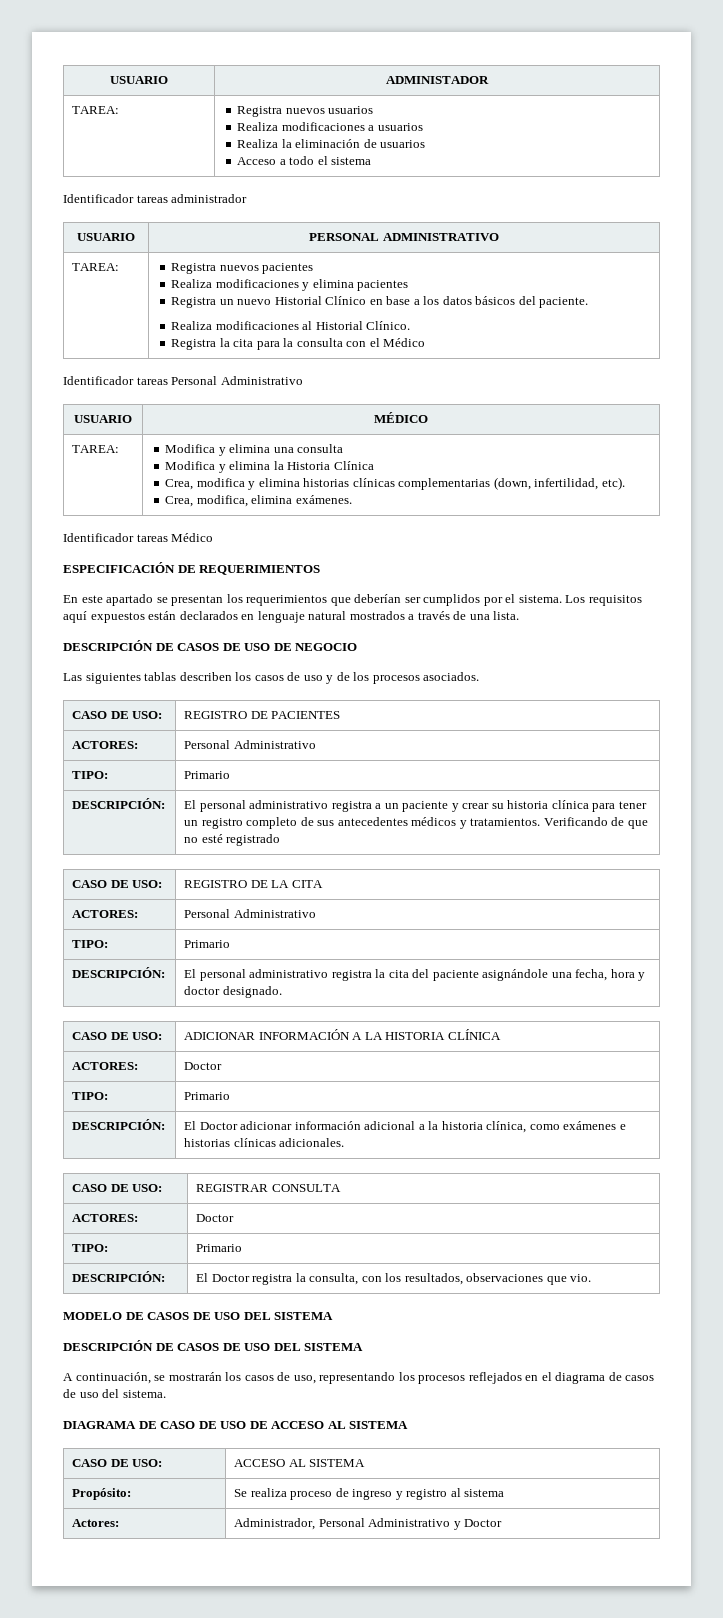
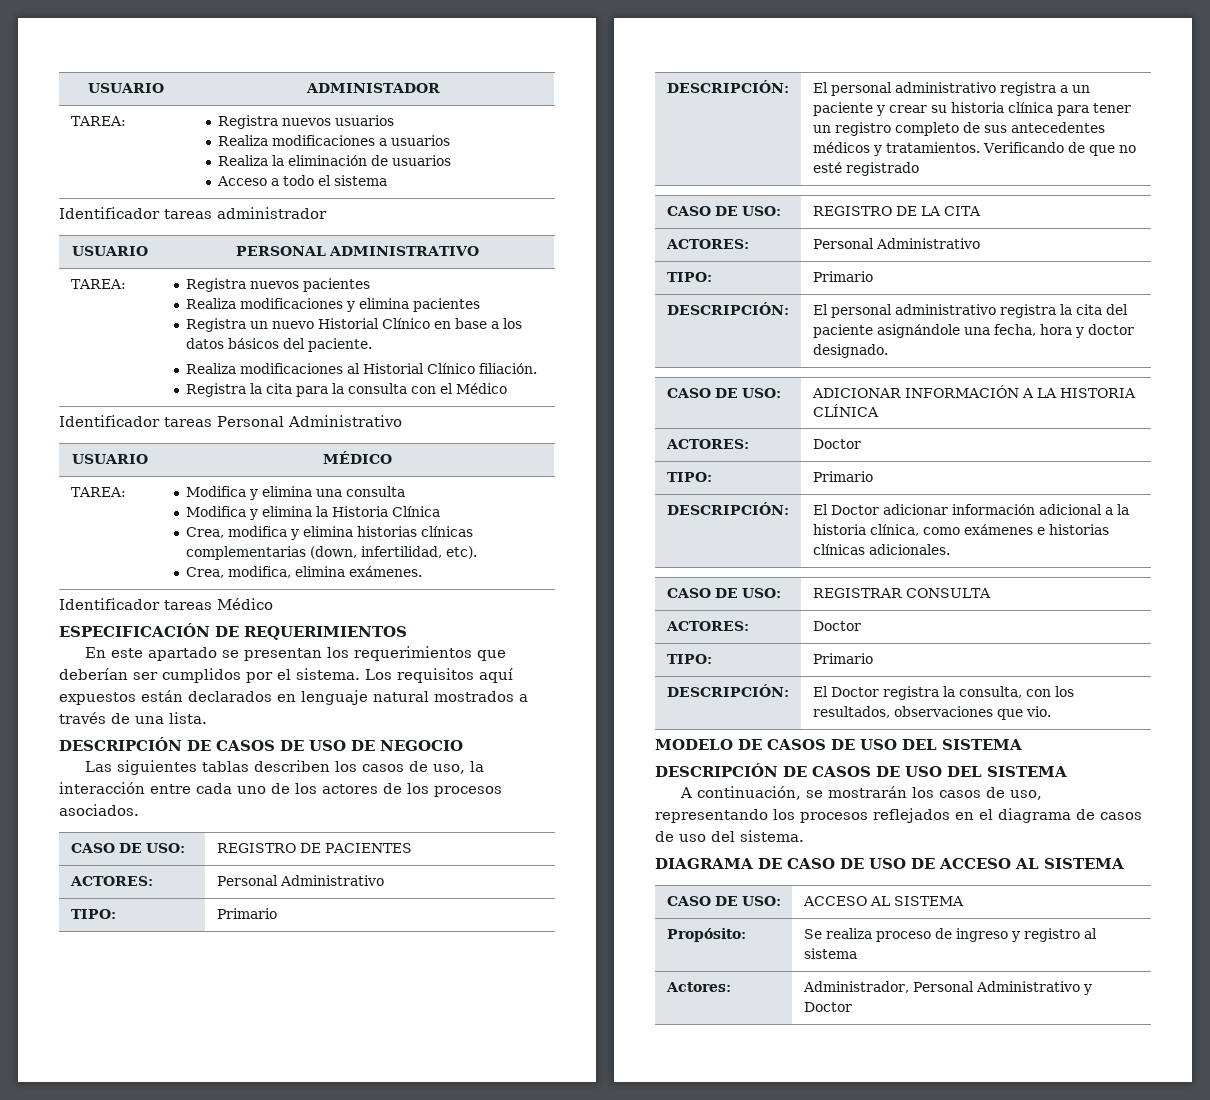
[366,321,411,330] Clínico. -> [426,363,537,374] Clínico filiación.
[303,675,334,684] uso y -> [433,761,485,774] [59,782,378,794] uso, la interacción entre cada uno de los actores

